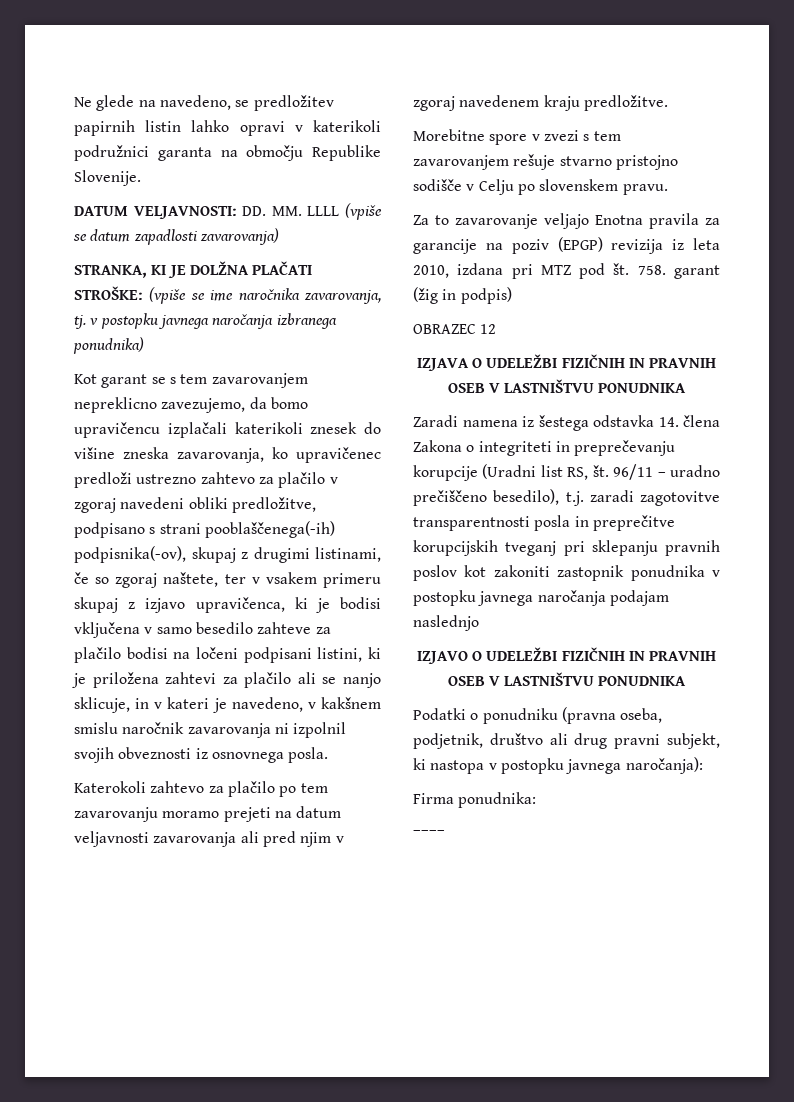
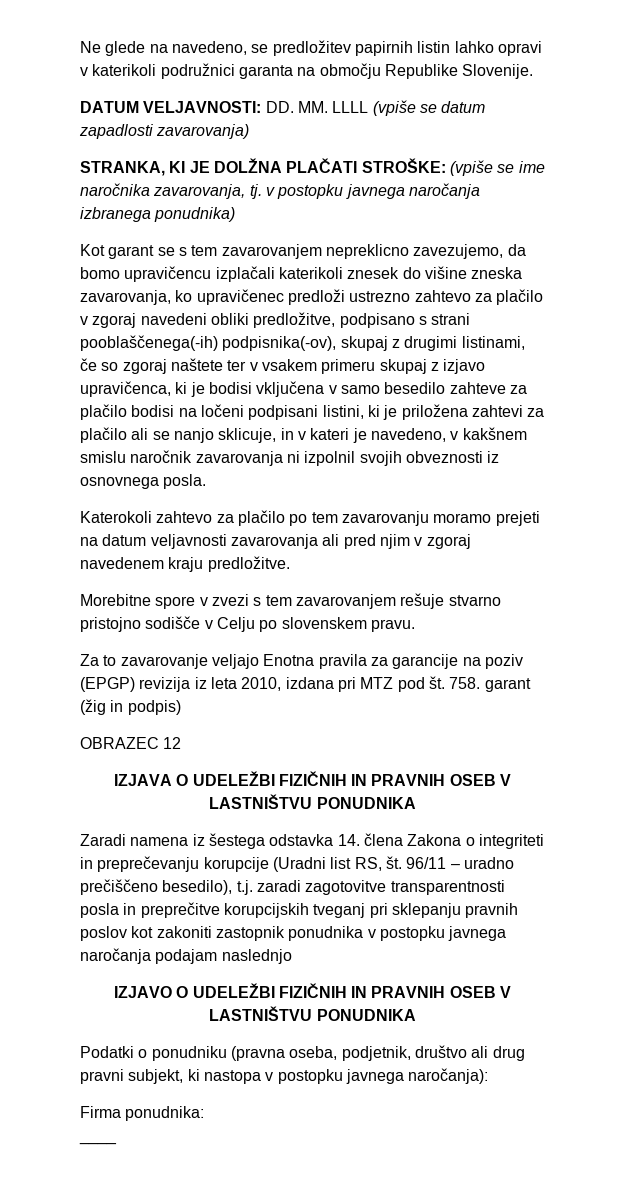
[163,572,219,587] naštete, -> [170,358,223,371] naštete

